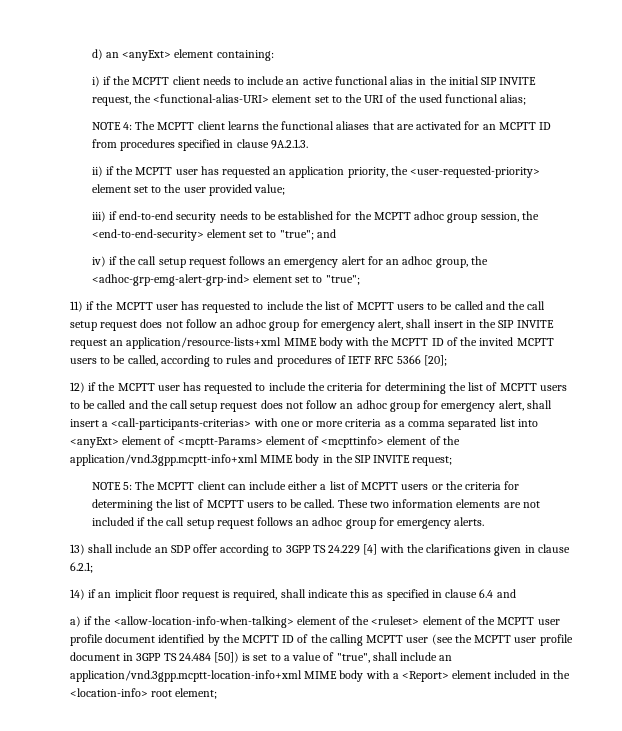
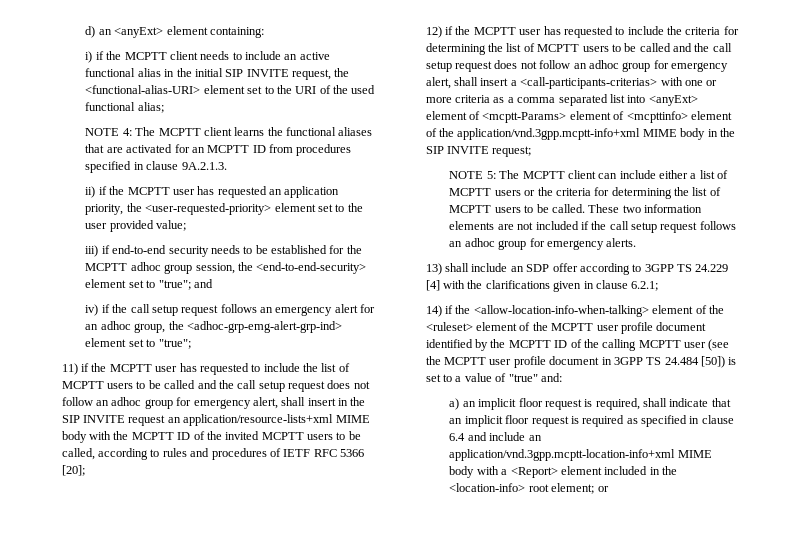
[98,589,516,601] [69,616,93,627] an implicit floor request is required, shall indicate this as specified in clause 6.4 and // a) if -> (454, 309) none
[336,652,398,663] "true", shall -> [508,373,562,382] [449,398,731,410] [449,415,734,427] [449,432,487,441] "true" and: // a) an implicit floor request is required, shall indicate that an implicit floor request is required as specified in clause 6.4 and
(218, 693) none -> [597,486,609,492] or

